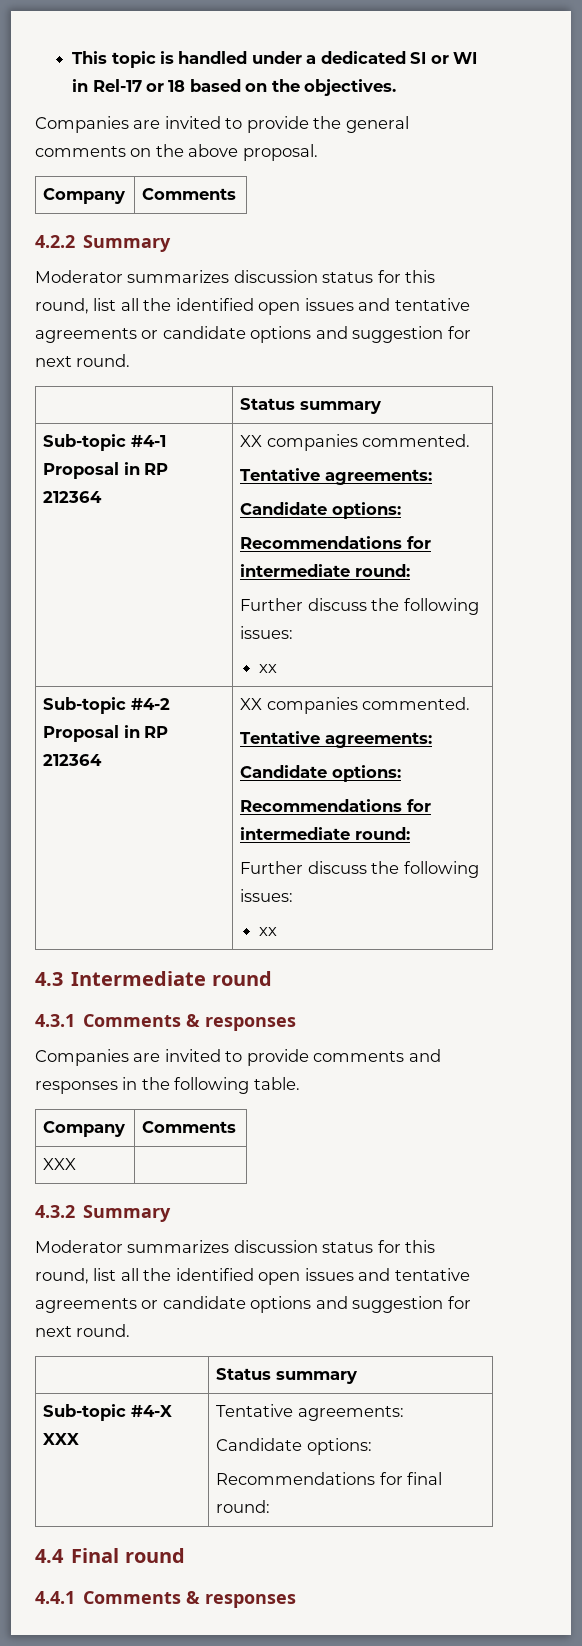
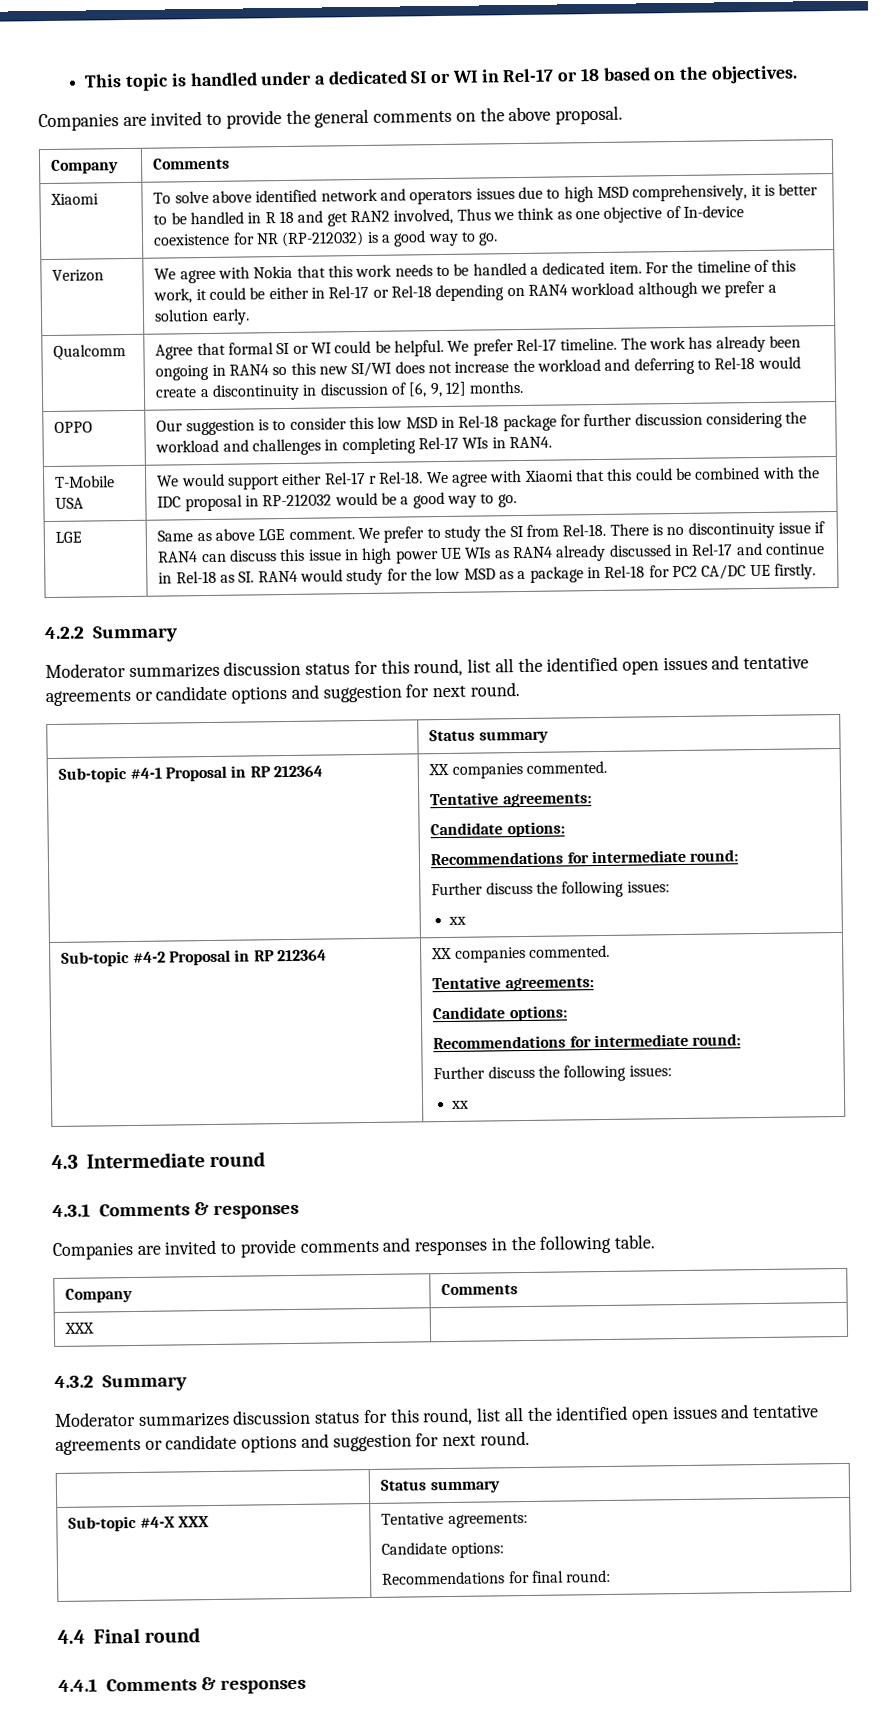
(237, 194) none -> [50,193,100,205] [153,183,819,205] [153,205,744,227] [153,230,499,248] [52,269,105,282] [154,259,797,284] [153,280,777,304] [154,308,250,325] [53,344,127,360] [155,335,801,360] [155,356,801,381] [155,380,525,401] [54,421,94,433] [156,411,808,436] [155,436,553,456] [55,475,116,488] [55,497,85,509] [157,466,820,490] [157,491,517,512] [55,531,83,543] [157,521,826,543] [158,542,825,565] [158,563,816,586] // Xiaomi | To solve above identified network and operators issues due to high MSD comprehensively, it is better to be handled in R 18 and get RAN2 involved, Thus we think as one objective of In-device coexistence for NR (RP-212032) is a good way to go. // Verizon | We agree with Nokia that this work needs to be handled a dedicated item. For the timeline of this work, it could be either in Rel-17 or Rel-18 depending on RAN4 workload although we prefer a solution early. // Qualcomm | Agree that formal SI or WI could be helpful. We prefer Rel-17 timeline. The work has already been ongoing in RAN4 so this new SI/WI does not increase the workload and deferring to Rel-18 would create a discontinuity in discussion of [6, 9, 12] months. // OPPO | Our suggestion is to consider this low MSD in Rel-18 package for further discussion considering the workload and challenges in completing Rel-17 WIs in RAN4. // T-Mobile USA | We would support either Rel-17 r Rel-18. We agree with Xiaomi that this could be combined with the IDC proposal in RP-212032 would be a good way to go. // LGE | Same as above LGE comment. We prefer to study the SI from Rel-18. There is no discontinuity issue if RAN4 can discuss this issue in high power UE WIs as RAN4 already discussed in Rel-17 and continue in Rel-18 as SI. RAN4 would study for the low MSD as a package in Rel-18 for PC2 CA/DC UE firstly.

